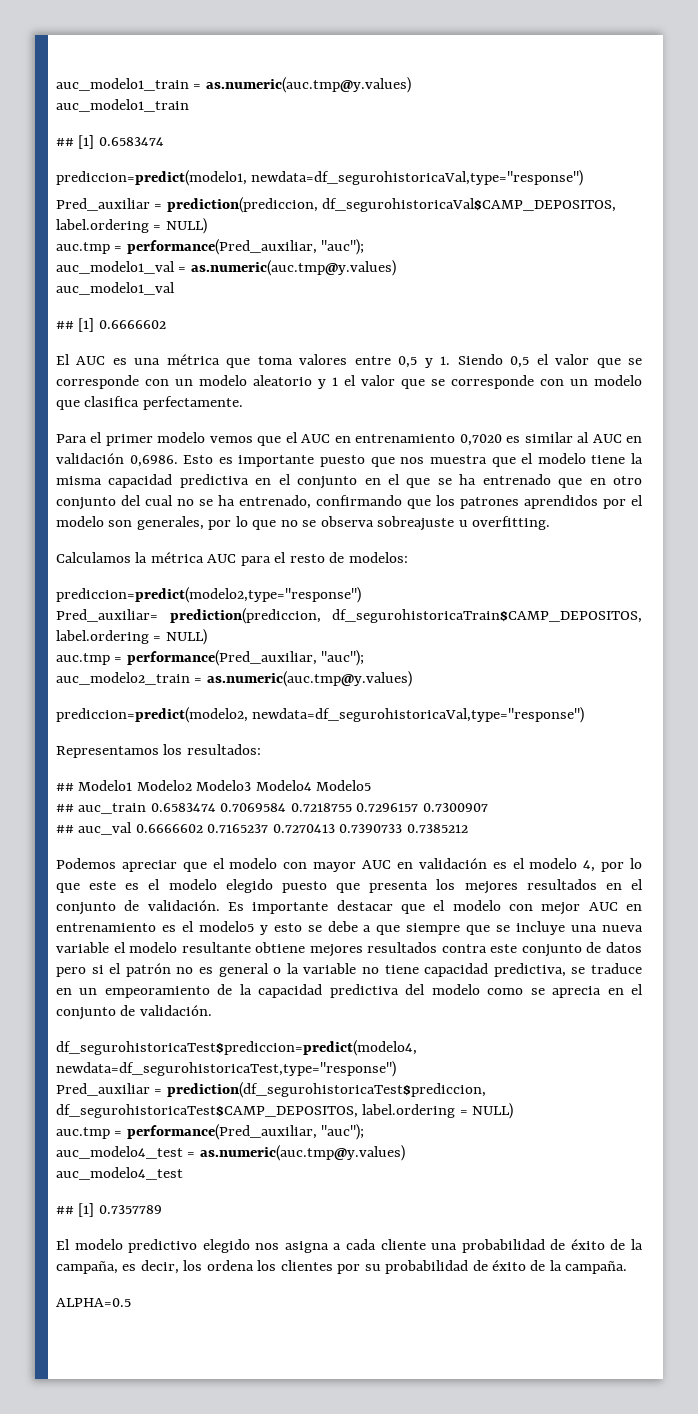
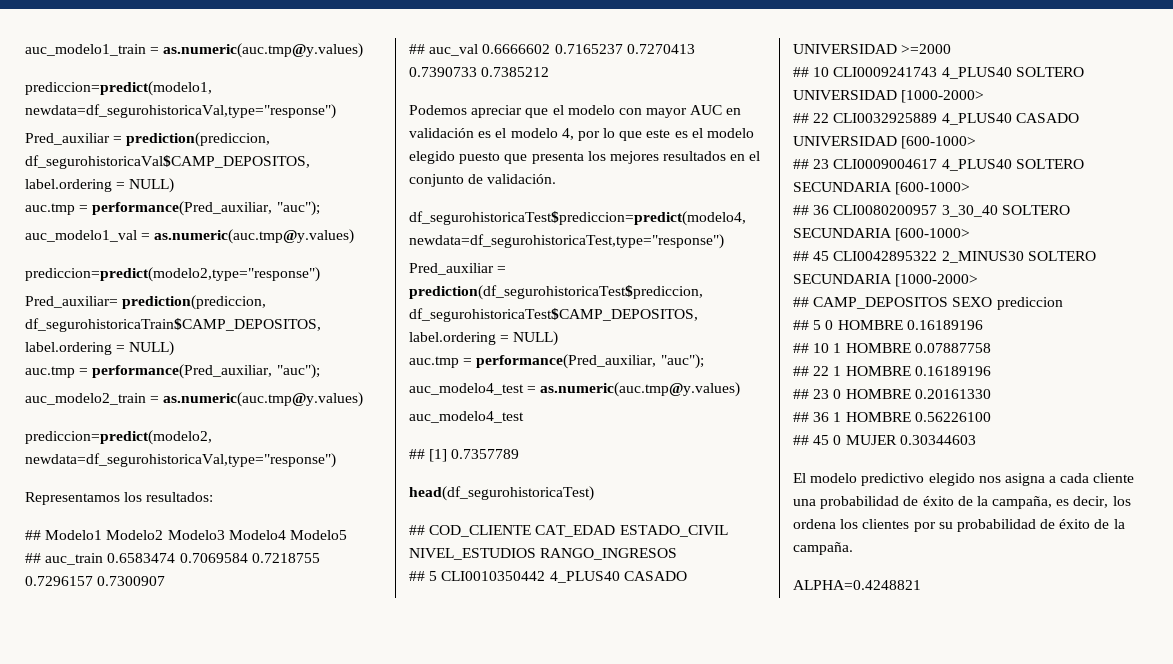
[56,99,189,112] [56,135,164,149] // auc_modelo1_train // ## [1] 0.6583474 -> (364, 50) none
[56,282,175,295] [56,318,166,332] [56,354,643,368] [56,375,642,389] [56,396,243,410] [56,432,643,446] [56,453,644,467] [56,474,643,489] [56,495,643,510] [56,516,551,531] [56,552,408,566] // auc_modelo1_val // ## [1] 0.6666602 // El AUC es una métrica que toma valores entre 0,5 y 1. Siendo 0,5 el valor que se corresponde con un modelo aleatorio y 1 el valor que se corresponde con un modelo que clasifica perfectamente. // Para el primer modelo vemos que el AUC en entrenamiento 0,7020 es similar al AUC en validación 0,6986. Esto es importante puesto que nos muestra que el modelo tiene la misma capacidad predictiva en el conjunto en el que se ha entrenado que en otro conjunto del cual no se ha entrenado, confirmando que los patrones aprendidos por el modelo son generales, por lo que no se observa sobreajuste u overfitting. // Calculamos la métrica AUC para el resto de modelos: -> (355, 236) none
[228,900,642,915] [56,921,644,935] [56,942,642,957] [56,963,643,977] [56,984,643,998] [56,1005,212,1020] Es importante destacar que el modelo con mejor AUC en entrenamiento es el modelo5 y esto se debe a que siempre que se incluye una nueva variable el modelo resultante obtiene mejores resultados contra este conjunto de datos pero si el patrón no es general o la variable no tiene capacidad predictiva, se traduce en un empeoramiento de la capacidad predictiva del modelo como se aprecia en el conjunto de validación. -> (557, 179) none
(162, 1209) none -> [409,486,594,501] [409,525,728,537] [409,548,678,560] [409,571,687,583] [793,44,952,54] [793,67,1084,79] [793,90,985,103] [793,113,1079,125] [793,136,977,149] [793,159,1084,171] [793,182,971,195] [793,205,1070,217] [793,228,971,241] [793,251,1096,263] [793,274,979,287] [793,297,1063,310] [793,320,983,330] [793,343,991,353] [793,366,991,376] [793,389,991,399] [793,412,991,422] [793,435,976,445] // head(df_segurohistoricaTest) // ## COD_CLIENTE CAT_EDAD ESTADO_CIVIL NIVEL_ESTUDIOS RANGO_INGRESOS // ## 5 CLI0010350442 4_PLUS40 CASADO UNIVERSIDAD >=2000 // ## 10 CLI0009241743 4_PLUS40 SOLTERO UNIVERSIDAD [1000-2000> // ## 22 CLI0032925889 4_PLUS40 CASADO UNIVERSIDAD [600-1000> // ## 23 CLI0009004617 4_PLUS40 SOLTERO SECUNDARIA [600-1000> // ## 36 CLI0080200957 3_30_40 SOLTERO SECUNDARIA [600-1000> // ## 45 CLI0042895322 2_MINUS30 SOLTERO SECUNDARIA [1000-2000> // ## CAMP_DEPOSITOS SEXO prediccion // ## 5 0 HOMBRE 0.16189196 // ## 10 1 HOMBRE 0.07887758 // ## 22 1 HOMBRE 0.16189196 // ## 23 0 HOMBRE 0.20161330 // ## 36 1 HOMBRE 0.56226100 // ## 45 0 MUJER 0.30344603
[56,1298,131,1307] ALPHA=0.5 -> [793,580,921,590] ALPHA=0.4248821

